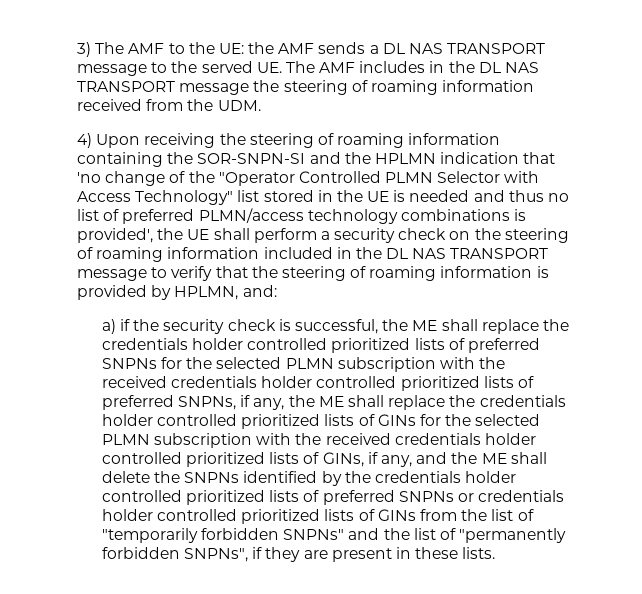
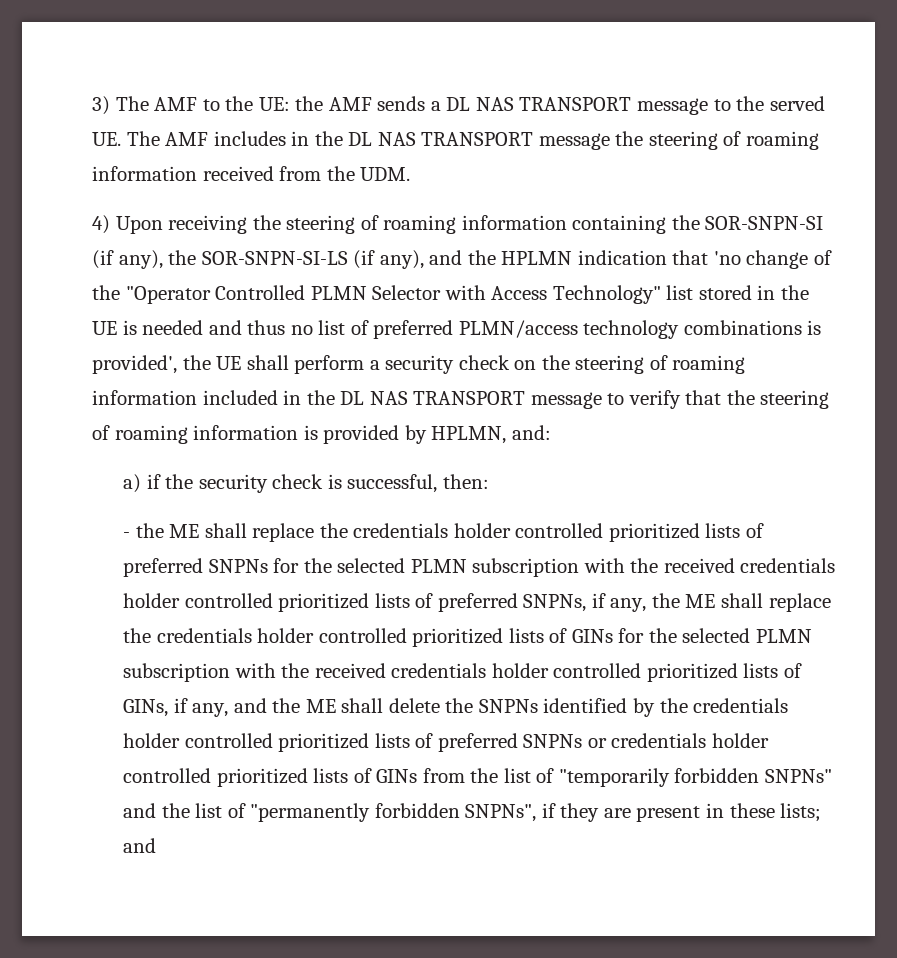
(306, 158) none -> [92,250,424,269] (if any), the SOR-SNPN-SI-LS (if any),
(379, 326) none -> [442,474,489,489] [123,532,131,538] then: // -
[462,547,496,559] lists. -> [780,803,822,822] [123,838,157,853] lists; and

